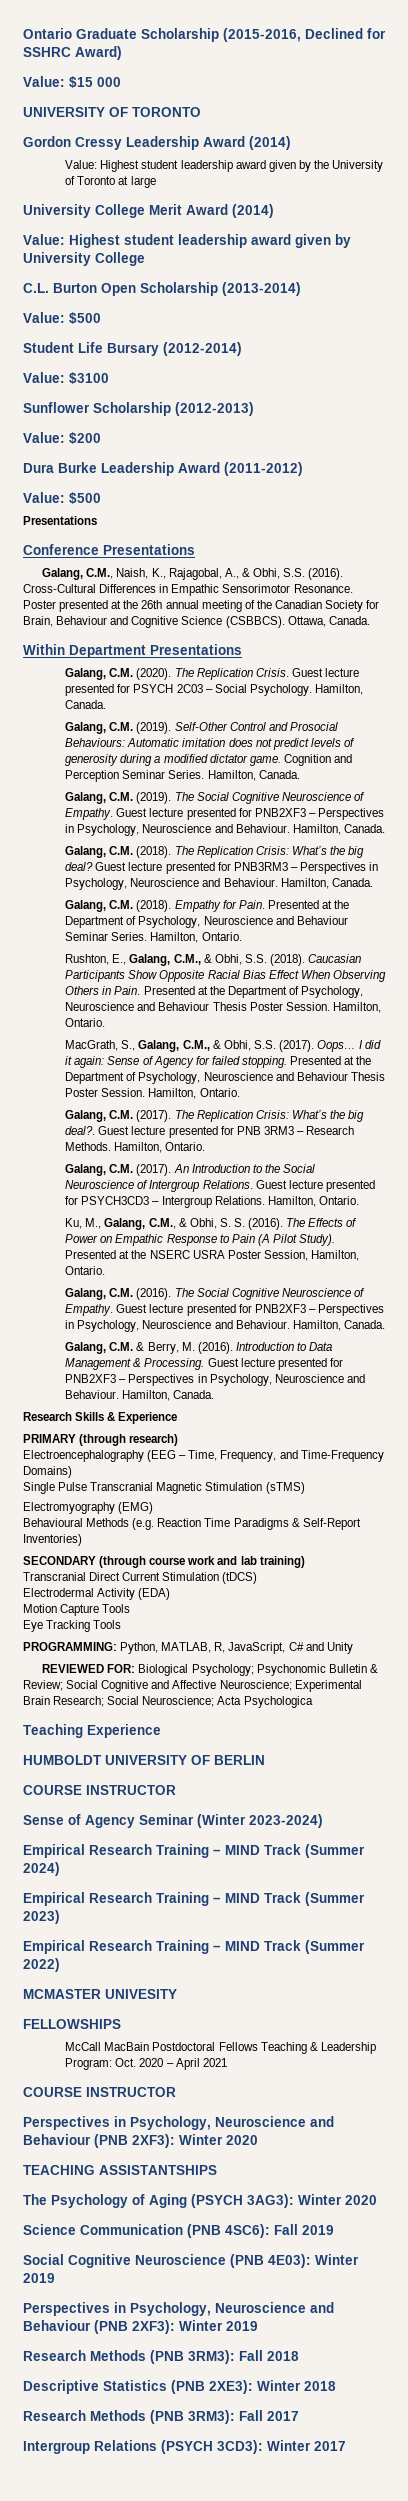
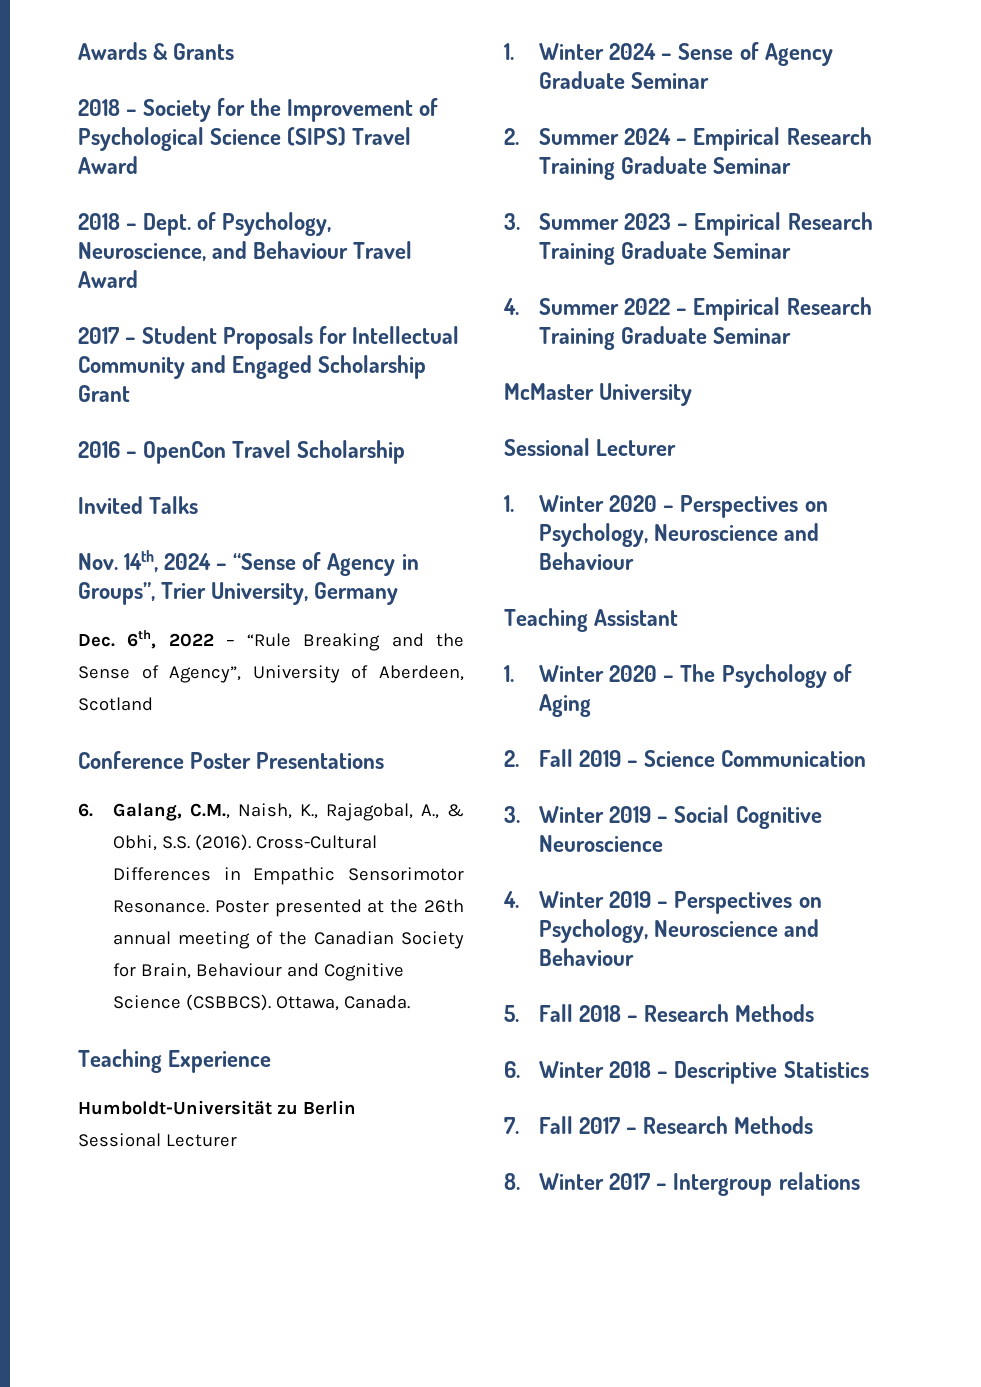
[23,28,386,42] [23,46,122,60] [23,76,121,88] [23,107,201,117] [23,136,291,150] [65,160,384,172] [65,176,156,188] [23,204,274,218] [23,234,351,248] [23,252,145,266] [23,282,301,296] [23,312,101,324] [23,342,242,356] [23,372,109,384] [23,402,254,416] [23,432,101,444] [23,462,303,476] [23,492,101,504] [23,516,97,525] [23,544,195,555] Ontario Graduate Scholarship (2015-2016, Declined for SSHRC Award) // Value: $15 000 // UNIVERSITY OF TORONTO // Gordon Cressy Leadership Award (2014) // Value: Highest student leadership award given by the University of Toronto at large // University College Merit Award (2014) // Value: Highest student leadership award given by University College // C.L. Burton Open Scholarship (2013-2014) // Value: $500 // Student Life Bursary (2012-2014) // Value: $3100 // Sunflower Scholarship (2012-2013) // Value: $200 // Dura Burke Leadership Award (2011-2012) // Value: $500 // Presentations // Conference Presentations // -> [78,42,235,60] [78,98,439,122] [78,127,412,151] [78,156,138,174] [78,212,332,236] [78,241,413,262] [78,270,138,288] [78,326,460,350] [78,355,427,379] [78,385,130,402] [78,440,406,464] [78,496,199,514] [78,550,419,576] [78,582,399,605] [78,630,464,651] [78,665,464,683] [78,697,153,711] [78,751,385,769] [78,803,93,817] Awards & Grants // 2018 – Society for the Improvement of Psychological Science (SIPS) Travel Award // 2018 – Dept. of Psychology, Neuroscience, and Behaviour Travel Award // 2017 – Student Proposals for Intellectual Community and Engaged Scholarship Grant // 2016 – OpenCon Travel Scholarship // Invited Talks // Nov. 14th, 2024 – “Sense of Agency in Groups”, Trier University, Germany // Dec. 6th, 2022 – “Rule Breaking and the Sense of Agency”, University of Aberdeen, Scotland // Conference Poster Presentations // 6.
[23,644,242,658] [65,668,359,680] [65,684,363,696] [65,700,107,709] [65,722,338,734] [65,738,355,750] [65,754,352,766] [65,770,300,782] [65,792,365,804] [65,808,384,820] [65,824,385,836] [65,846,365,858] [65,862,379,874] [65,878,373,890] [65,900,350,912] [65,916,348,928] [65,932,242,943] [65,954,362,966] [65,970,386,982] [65,986,364,998] [65,1002,381,1013] [65,1018,106,1027] [65,1040,382,1052] [65,1056,372,1068] [65,1072,385,1084] [65,1088,240,1099] [65,1110,365,1122] [65,1126,355,1138] [65,1142,206,1153] [65,1164,315,1176] [65,1180,375,1192] [65,1196,359,1208] [65,1218,358,1230] [65,1234,336,1246] [65,1250,359,1261] [65,1266,106,1275] [65,1288,365,1300] [65,1304,384,1316] [65,1320,385,1332] [65,1342,333,1354] [65,1358,343,1370] [65,1374,365,1386] [65,1390,215,1401] [23,1412,178,1424] [23,1434,179,1446] [23,1450,384,1462] [23,1466,72,1478] [23,1482,305,1494] [23,1502,154,1514] [23,1518,361,1530] [23,1534,82,1546] [23,1556,305,1568] [23,1572,258,1584] [23,1588,171,1600] [23,1604,131,1616] [23,1620,122,1632] [23,1642,353,1654] [42,1664,378,1676] [23,1680,362,1692] [23,1696,313,1708] [23,1724,161,1738] [23,1755,265,1765] [23,1785,176,1795] [23,1814,323,1828] [23,1844,365,1858] [23,1862,60,1876] [23,1892,365,1906] [23,1910,60,1924] [23,1940,365,1954] [23,1958,60,1972] [23,1989,177,1999] [23,2019,121,2029] [65,2042,376,2054] [65,2058,227,2070] [23,2087,176,2097] [23,2116,334,2130] [23,2134,258,2148] [23,2165,217,2175] [23,2194,377,2208] [23,2224,334,2238] [23,2254,359,2268] [23,2273,55,2283] [23,2302,334,2316] [23,2320,258,2334] [23,2350,299,2364] [23,2380,336,2394] [23,2410,299,2424] [23,2440,346,2454] Within Department Presentations // Galang, C.M. (2020). The Replication Crisis. Guest lecture presented for PSYCH 2C03 – Social Psychology. Hamilton, Canada. // Galang, C.M. (2019). Self-Other Control and Prosocial Behaviours: Automatic imitation does not predict levels of generosity during a modified dictator game. Cognition and Perception Seminar Series. Hamilton, Canada. // Galang, C.M. (2019). The Social Cognitive Neuroscience of Empathy. Guest lecture presented for PNB2XF3 – Perspectives in Psychology, Neuroscience and Behaviour. Hamilton, Canada. // Galang, C.M. (2018). The Replication Crisis: What’s the big deal? Guest lecture presented for PNB3RM3 – Perspectives in Psychology, Neuroscience and Behaviour. Hamilton, Canada. // Galang, C.M. (2018). Empathy for Pain. Presented at the Department of Psychology, Neuroscience and Behaviour Seminar Series. Hamilton, Ontario. // Rushton, E., Galang, C.M., & Obhi, S.S. (2018). Caucasian Participants Show Opposite Racial Bias Effect When Observing Others in Pain. Presented at the Department of Psychology, Neuroscience and Behaviour Thesis Poster Session. Hamilton, Ontario. // MacGrath, S., Galang, C.M., & Obhi, S.S. (2017). Oops… I did it again: Sense of Agency for failed stopping. Presented at the Department of Psychology, Neuroscience and Behaviour Thesis Poster Session. Hamilton, Ontario. // Galang, C.M. (2017). The Replication Crisis: What’s the big deal?. Guest lecture presented for PNB 3RM3 – Research Methods. Hamilton, Ontario. // Galang, C.M. (2017). An Introduction to the Social Neuroscience of Intergroup Relations. Guest lecture presented for PSYCH3CD3 – Intergroup Relations. Hamilton, Ontario. // Ku, M., Galang, C.M., & Obhi, S. S. (2016). The Effects of Power on Empathic Response to Pain (A Pilot Study). Presented at the NSERC USRA Poster Session, Hamilton, Ontario. // Galang, C.M. (2016). The Social Cognitive Neuroscience of Empathy. Guest lecture presented for PNB2XF3 – Perspectives in Psychology, Neuroscience and Behaviour. Hamilton, Canada. // Galang, C.M. & Berry, M. (2016). Introduction to Data Management & Processing. Guest lecture presented for PNB2XF3 – Perspectives in Psychology, Neuroscience and Behaviour. Hamilton, Canada. // Research Skills & Experience // PRIMARY (through research) // Electroencephalography (EEG – Time, Frequency, and Time-Frequency Domains) // Single Pulse Transcranial Magnetic Stimulation (sTMS) // Electromyography (EMG) // Behavioural Methods (e.g. Reaction Time Paradigms & Self-Report Inventories) // SECONDARY (through course work and lab training) // Transcranial Direct Current Stimulation (tDCS) // Electrodermal Activity (EDA) // Motion Capture Tools // Eye Tracking Tools // PROGRAMMING: Python, MATLAB, R, JavaScript, C# and Unity // REVIEWED FOR: Biological Psychology; Psychonomic Bulletin & Review; Social Cognitive and Affective Neuroscience; Experimental Brain Research; Social Neuroscience; Acta Psychologica // Teaching Experience // HUMBOLDT UNIVERSITY OF BERLIN // COURSE INSTRUCTOR // Sense of Agency Seminar (Winter 2023-2024) // Empirical Research Training – MIND Track (Summer 2024) // Empirical Research Training – MIND Track (Summer 2023) // Empirical Research Training – MIND Track (Summer 2022) // MCMASTER UNIVESITY // FELLOWSHIPS // McCall MacBain Postdoctoral Fellows Teaching & Leadership Program: Oct. 2020 – April 2021 // COURSE INSTRUCTOR // Perspectives in Psychology, Neuroscience and Behaviour (PNB 2XF3): Winter 2020 // TEACHING ASSISTANTSHIPS // The Psychology of Aging (PSYCH 3AG3): Winter 2020 // Science Communication (PNB 4SC6): Fall 2019 // Social Cognitive Neuroscience (PNB 4E03): Winter 2019 // Perspectives in Psychology, Neuroscience and Behaviour (PNB 2XF3): Winter 2019 // Research Methods (PNB 3RM3): Fall 2018 // Descriptive Statistics (PNB 2XE3): Winter 2018 // Research Methods (PNB 3RM3): Fall 2017 // Intergroup Relations (PSYCH 3CD3): Winter 2017 -> [78,1049,272,1073] [78,1100,356,1115] [78,1133,237,1147] [504,42,833,66] [539,71,710,89] [504,127,872,151] [539,156,792,180] [504,212,873,236] [539,241,792,265] [503,297,872,321] [539,326,792,350] [504,383,693,406] [504,438,677,456] [504,495,828,518] [539,523,820,547] [539,552,635,570] [504,608,679,632] [504,664,852,688] [539,694,592,717] [504,749,867,767] [504,805,822,829] [539,835,664,852] [503,891,822,914] [539,919,820,943] [539,948,635,966] [504,1004,815,1022] [504,1061,869,1084] [504,1116,814,1134] [504,1172,860,1196] Teaching Experience // Humboldt-Universität zu Berlin // Sessional Lecturer // 1. Winter 2024 – Sense of Agency Graduate Seminar // 2. Summer 2024 – Empirical Research Training Graduate Seminar // 3. Summer 2023 – Empirical Research Training Graduate Seminar // 4. Summer 2022 – Empirical Research Training Graduate Seminar // McMaster University // Sessional Lecturer // 1. Winter 2020 – Perspectives on Psychology, Neuroscience and Behaviour // Teaching Assistant // 1. Winter 2020 – The Psychology of Aging // 2. Fall 2019 – Science Communication // 3. Winter 2019 – Social Cognitive Neuroscience // 4. Winter 2019 – Perspectives on Psychology, Neuroscience and Behaviour // 5. Fall 2018 – Research Methods // 6. Winter 2018 – Descriptive Statistics // 7. Fall 2017 – Research Methods // 8. Winter 2017 – Intergroup relations

